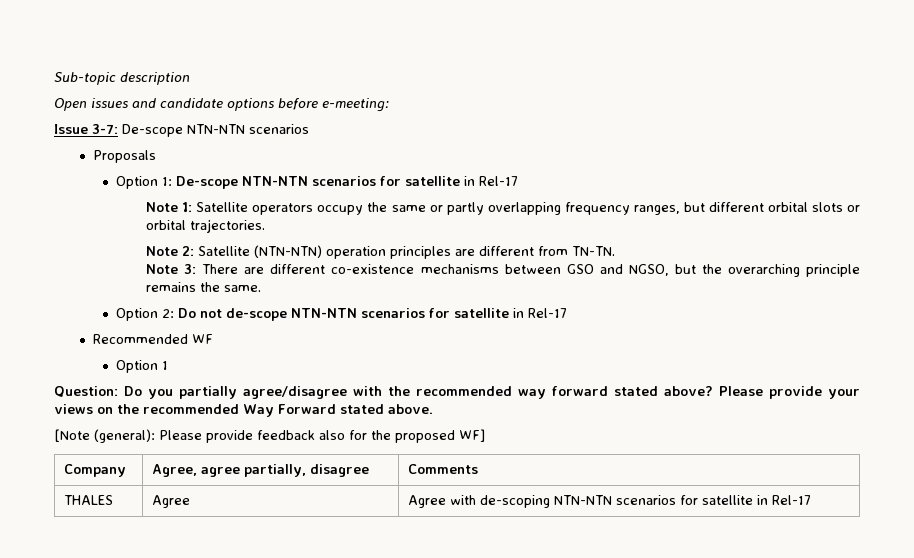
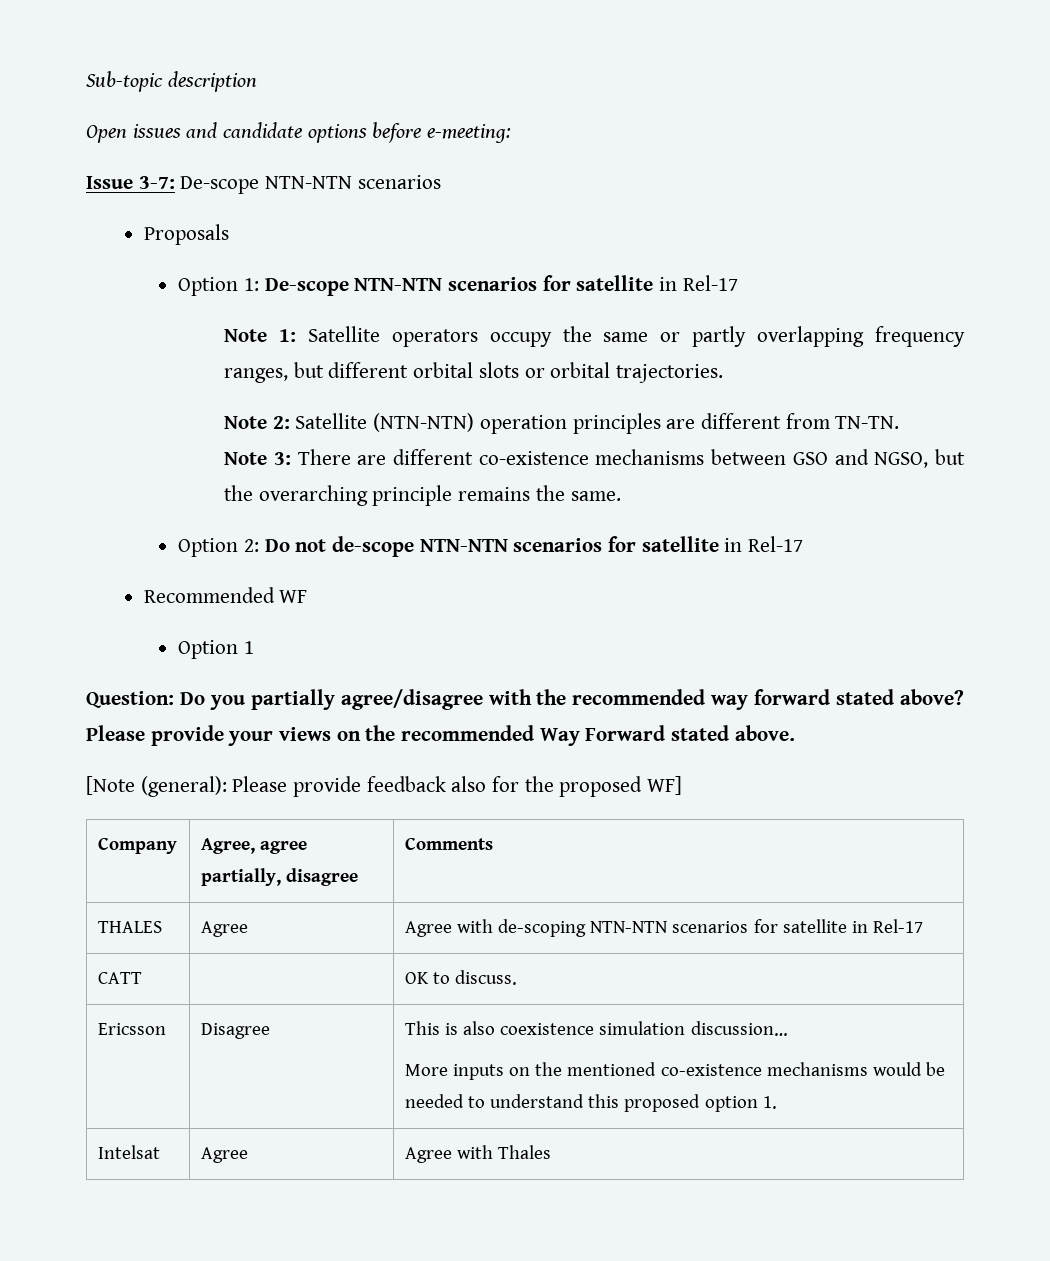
(812, 500) none -> [97,972,142,984] [404,970,518,985] [97,1023,166,1035] [200,1023,270,1039] [404,1021,788,1036] [404,1062,945,1080] [404,1094,777,1112] [97,1145,160,1159] [200,1147,248,1163] [404,1145,552,1163] // CATT | | OK to discuss. // Ericsson | Disagree | This is also coexistence simulation discussion… // More inputs on the mentioned co-existence mechanisms would be needed to understand this proposed option 1. // Intelsat | Agree | Agree with Thales

